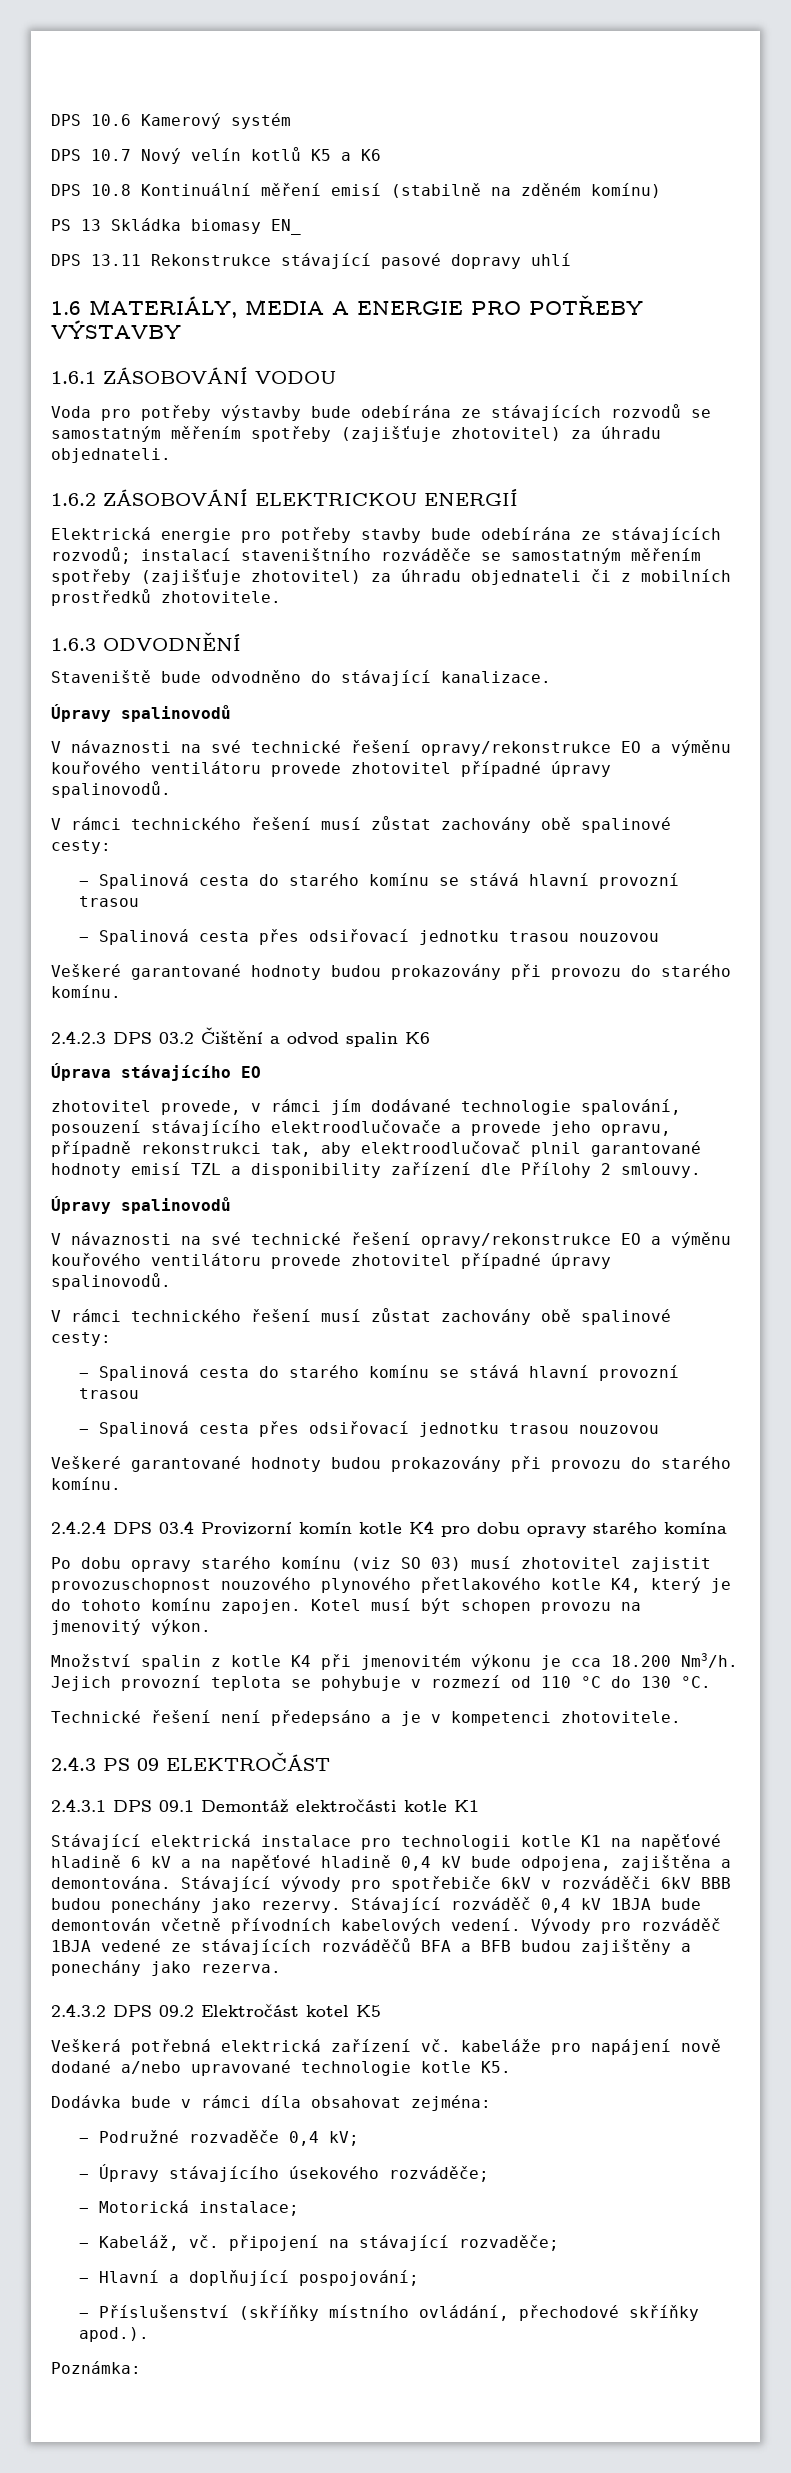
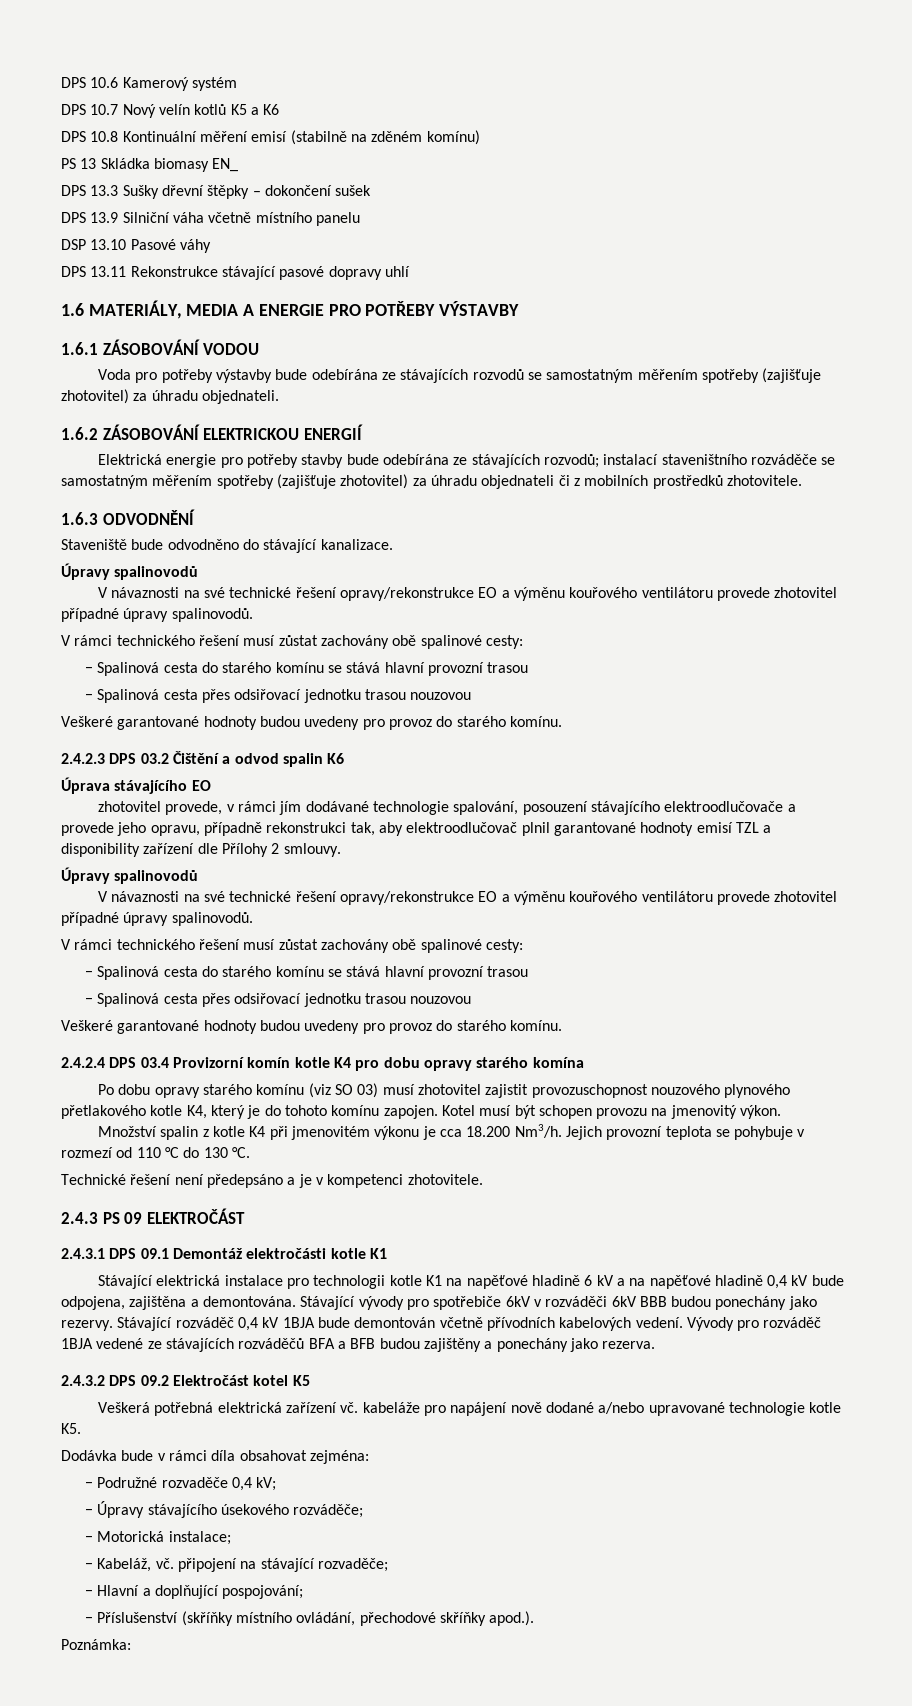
(301, 227) none -> [61,185,372,199] [61,212,360,226] [61,239,211,253] // DPS 13.3 Sušky dřevní štěpky – dokončení sušek // DPS 13.9 Silniční váha včetně místního panelu // DSP 13.10 Pasové váhy
[391,964,621,980] prokazovány při provozu -> [304,716,432,730] uvedeny pro provoz
[391,1456,621,1472] prokazovány při provozu -> [304,1020,432,1034] uvedeny pro provoz

